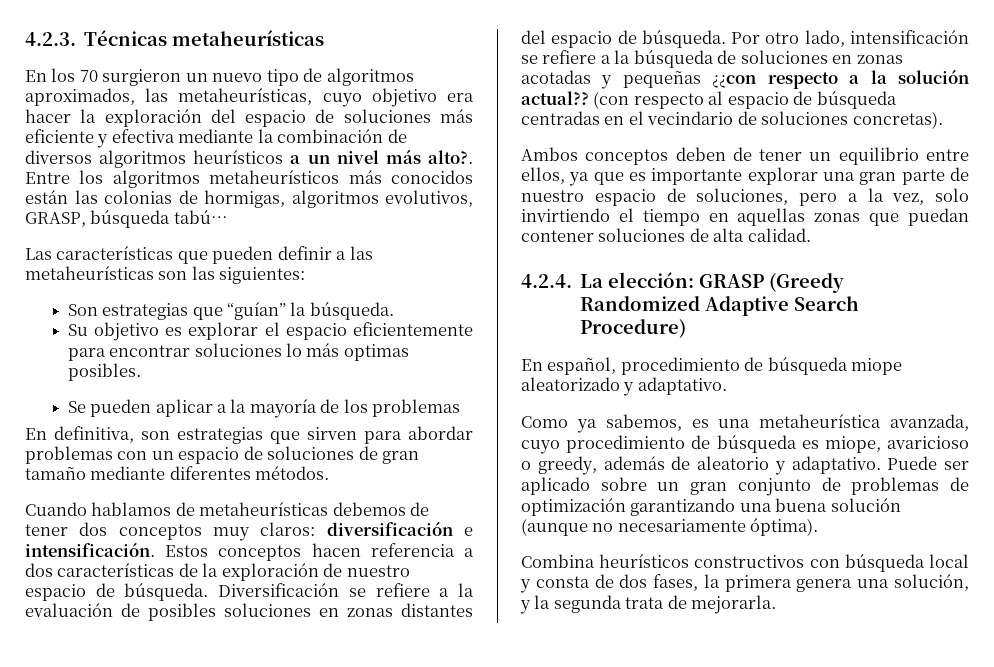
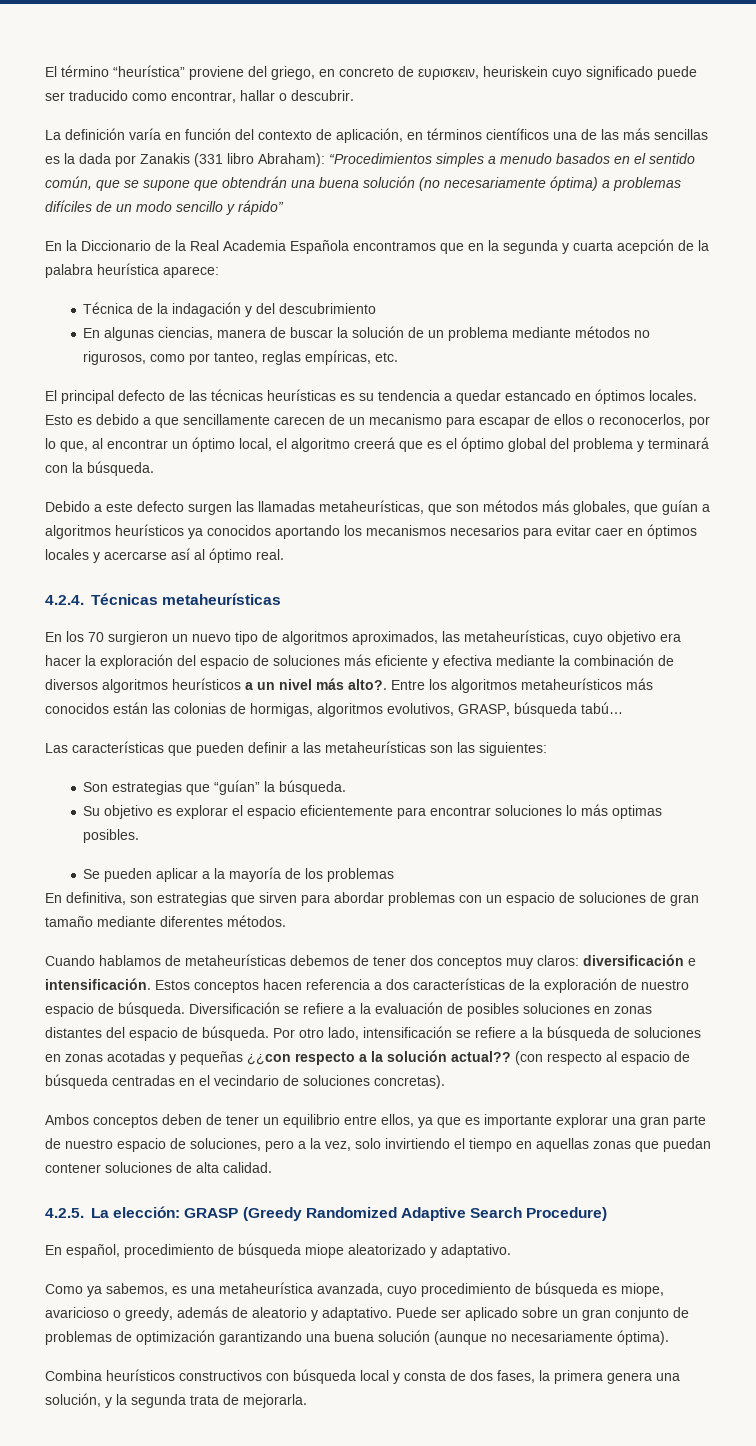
[25,32,76,46] 4.2.3. -> [45,65,697,80] [45,90,354,103] [45,128,708,143] [45,153,695,167] [45,176,681,191] [45,200,284,215] [45,239,709,254] [45,263,219,278] [83,302,377,317] [83,326,651,341] [83,350,399,365] [45,389,697,404] [45,414,710,428] [45,437,709,452] [45,461,154,476] [45,500,710,515] [45,524,697,539] [45,548,284,563] [45,595,84,605] El término “heurística” proviene del griego, en concreto de ευρισκειν, heuriskein cuyo significado puede ser traducido como encontrar, hallar o descubrir. // La definición varía en función del contexto de aplicación, en términos científicos una de las más sencillas es la dada por Zanakis (331 libro Abraham): “Procedimientos simples a menudo basados en el sentido común, que se supone que obtendrán una buena solución (no necesariamente óptima) a problemas difíciles de un modo sencillo y rápido” // En la Diccionario de la Real Academia Española encontramos que en la segunda y cuarta acepción de la palabra heurística aparece: // Técnica de la indagación y del descubrimiento // En algunas ciencias, manera de buscar la solución de un problema mediante métodos no rigurosos, como por tanteo, reglas empíricas, etc. // El principal defecto de las técnicas heurísticas es su tendencia a quedar estancado en óptimos locales. Esto es debido a que sencillamente carecen de un mecanismo para escapar de ellos o reconocerlos, por lo que, al encontrar un óptimo local, el algoritmo creerá que es el óptimo global del problema y terminará con la búsqueda. // Debido a este defecto surgen las llamadas metaheurísticas, que son métodos más globales, que guían a algoritmos heurísticos ya conocidos aportando los mecanismos necesarios para evitar caer en óptimos locales y acercarse así al óptimo real. // 4.2.4.
[521,274,572,288] 4.2.4. -> [45,1208,84,1218] 4.2.5.

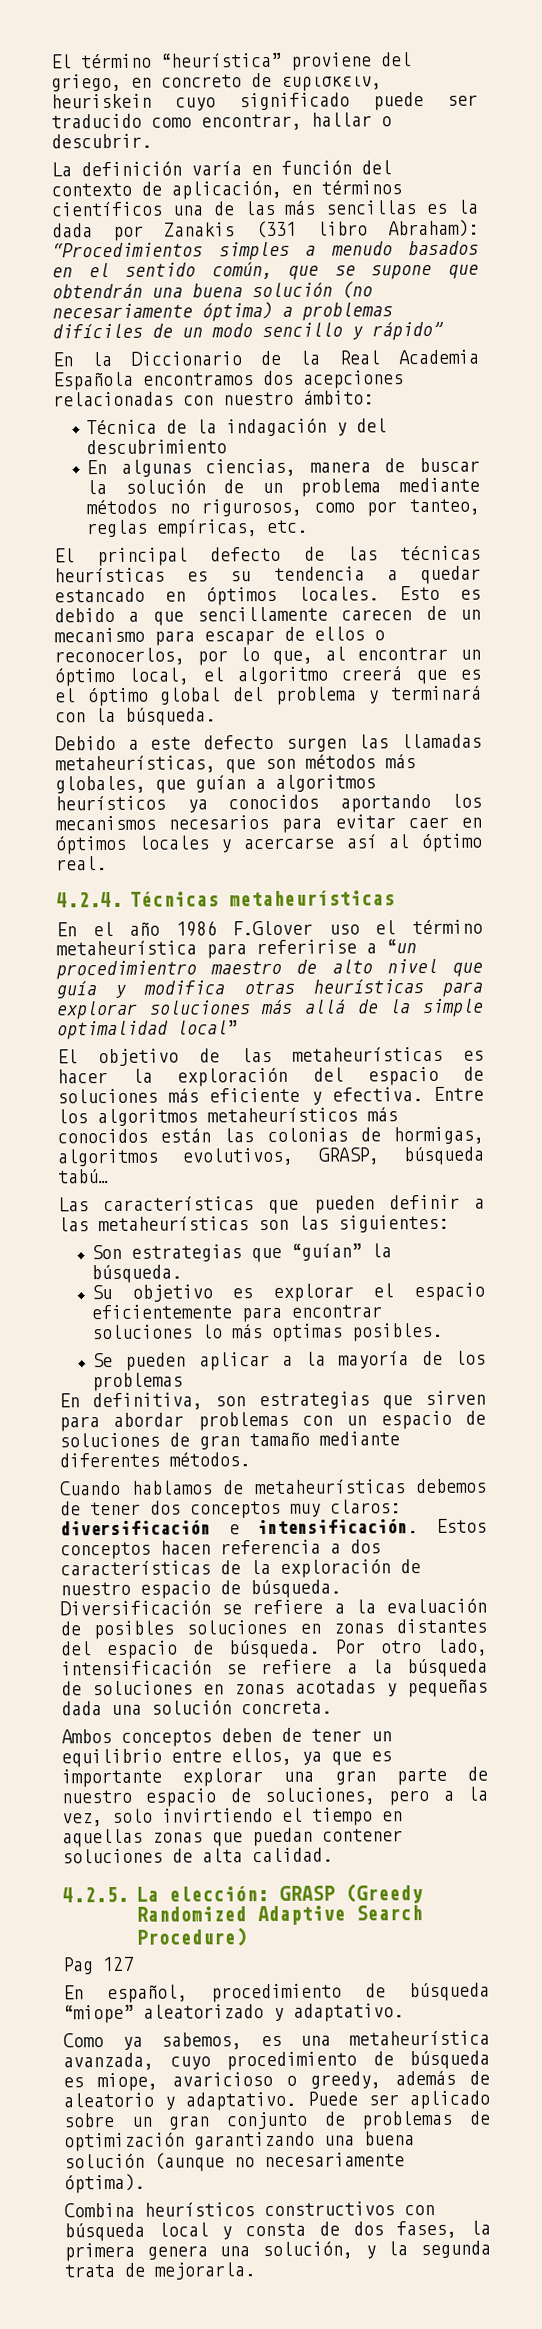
[440,239,709,254] [45,263,219,278] que en la segunda y cuarta acepción de la palabra heurística aparece: -> [263,370,404,389] [53,390,374,407] dos acepciones relacionadas con nuestro ámbito:
[66,630,681,645] los 70 surgieron un nuevo tipo de algoritmos aproximados, las metaheurísticas, cuyo objetivo era -> [92,919,483,937] [56,939,417,959] [56,958,483,980] [56,979,483,999] [56,998,485,1020] [57,1020,238,1040] [57,1046,484,1067] el año 1986 F.Glover uso el término metaheurística para referirise a “un procedimientro maestro de alto nivel que guía y modifica otras heurísticas para explorar soluciones más allá de la simple optimalidad local” // El objetivo de las metaheurísticas es
[443,654,674,666] [45,678,387,693] efectiva mediante la combinación de diversos algoritmos heurísticos a un nivel más alto?. -> [331,1087,423,1102] efectiva.
[247,1050,690,1065] [45,1074,445,1089] ¿¿con respecto a la solución actual?? (con respecto al espacio de búsqueda centradas en el vecindario de soluciones concretas). -> [61,1700,332,1716] dada una solución concreta.
(608, 1214) none -> [62,1956,134,1975] // Pag 127
[305,1244,344,1258] miope -> [63,2004,134,2024] “miope”

